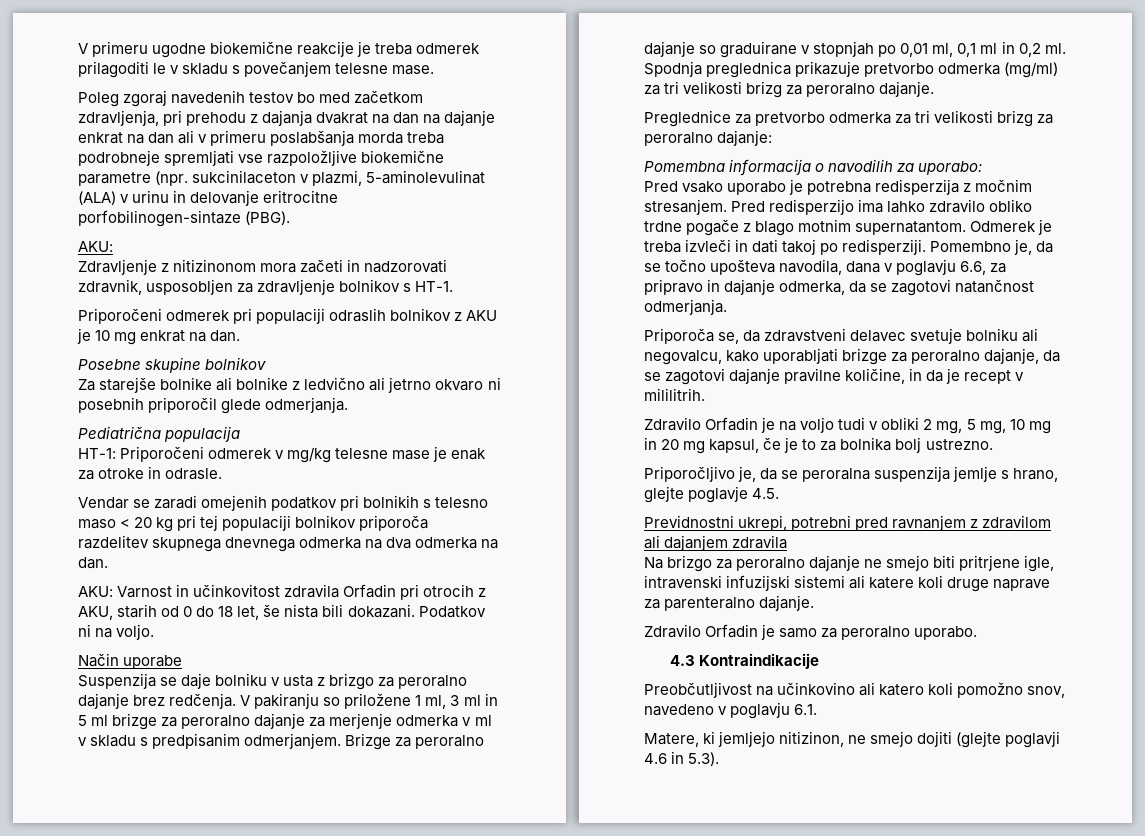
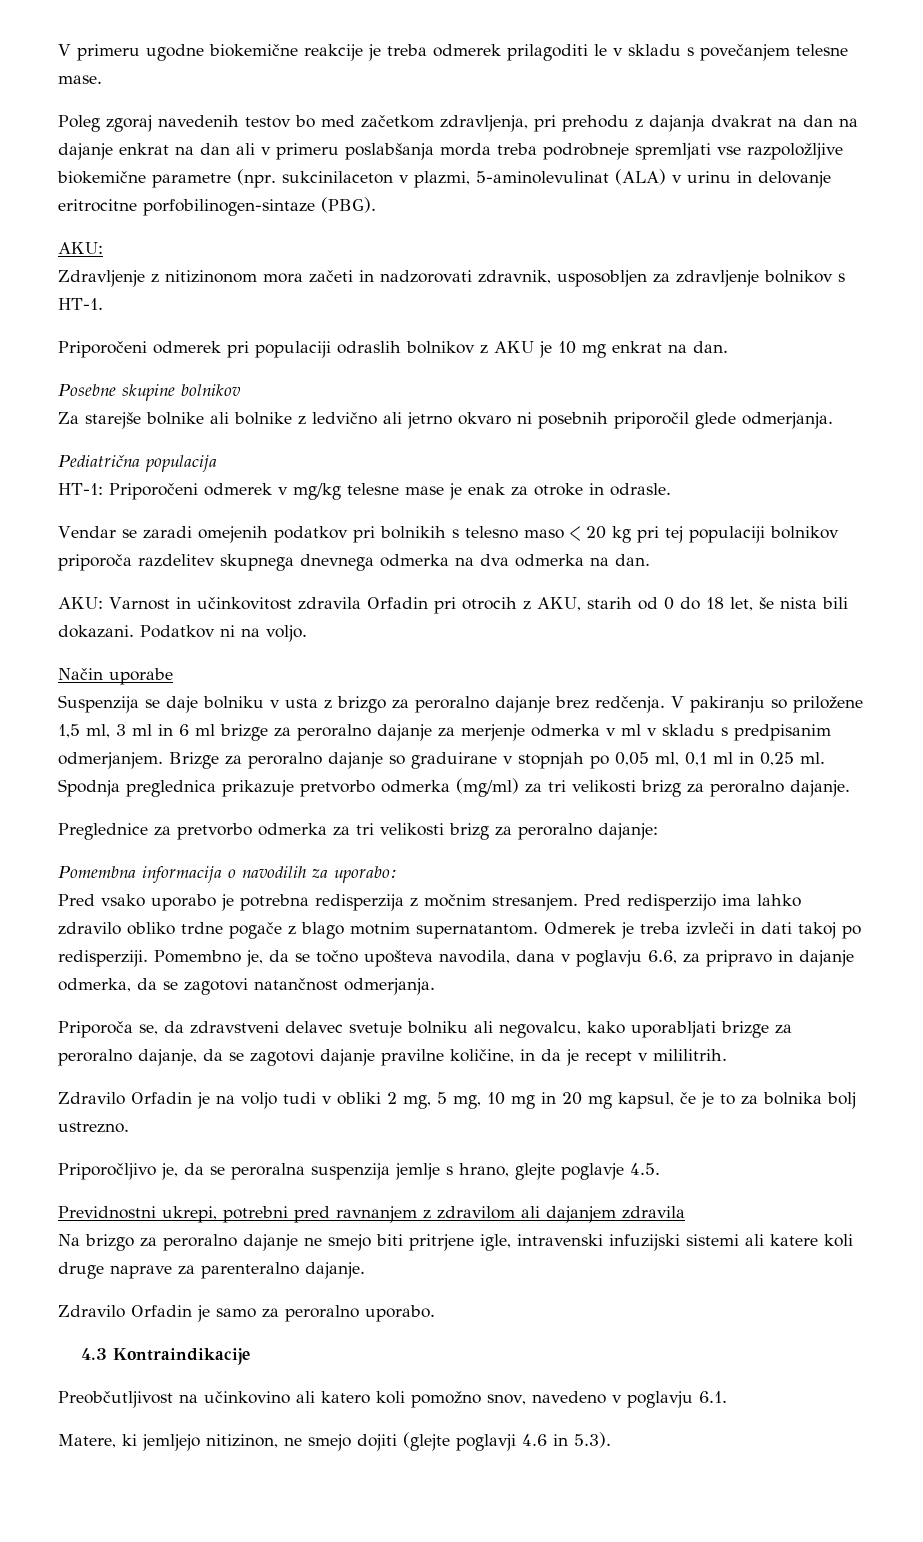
[415,695,422,706] 1 -> [58,724,80,738] 1,5
[78,715,87,726] 5 -> [179,724,189,736] 6
[900,43,929,57] 0,01 -> [615,752,649,766] 0,05
[1018,43,1041,57] 0,2 -> [760,752,794,766] 0,25

